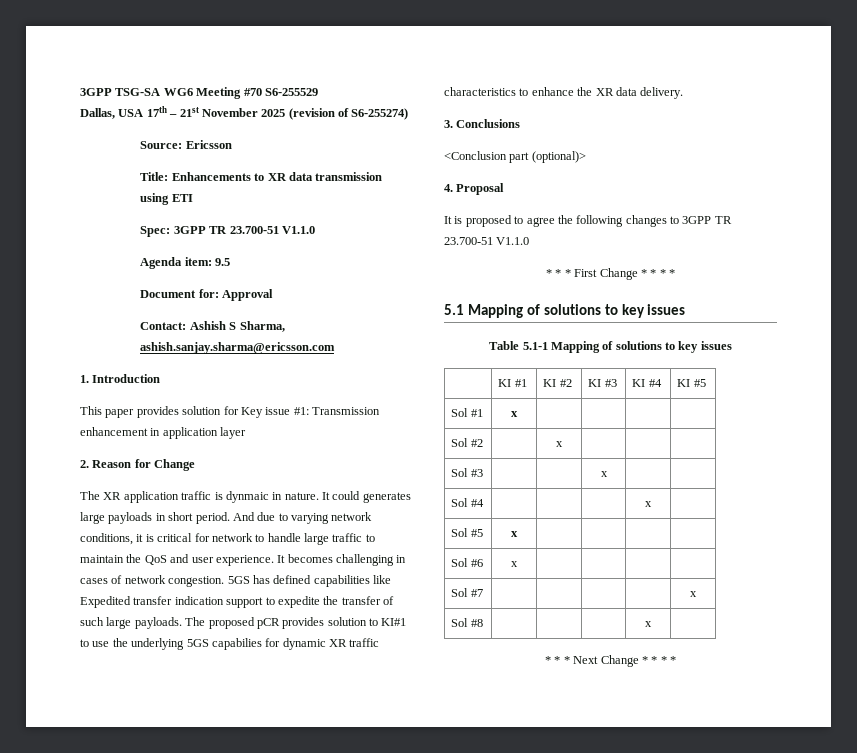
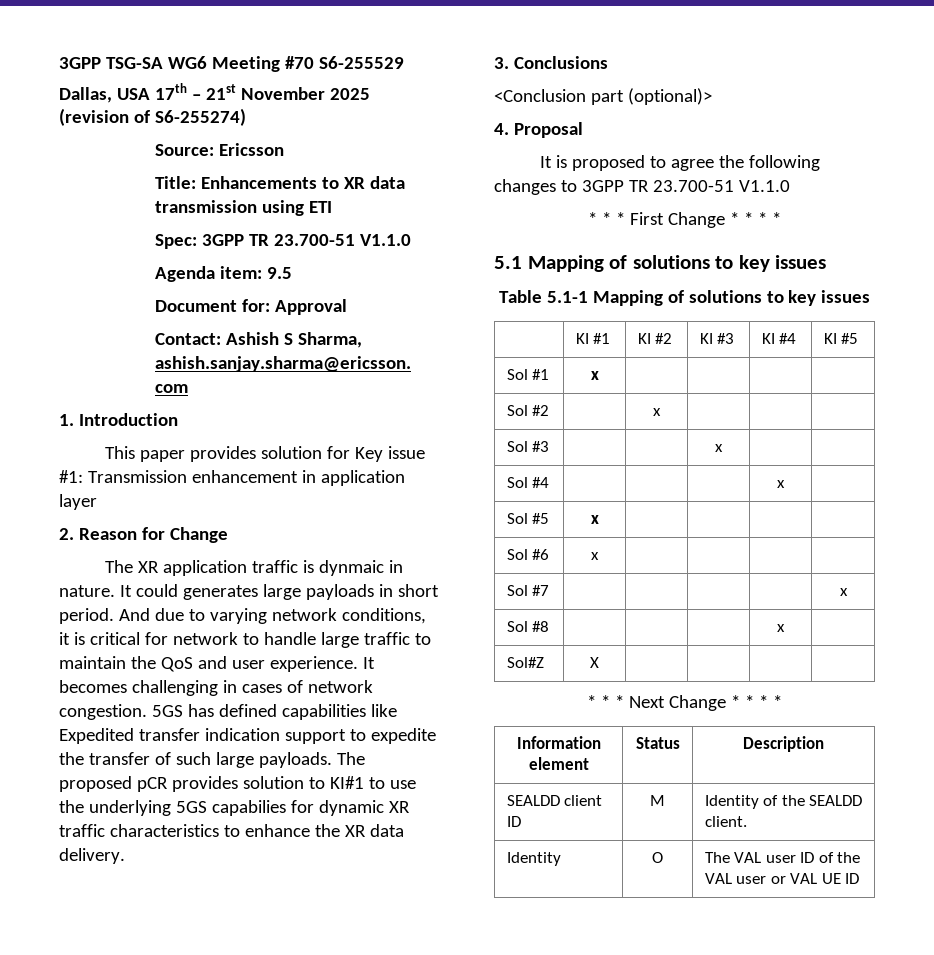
(652, 624) none -> [506,657,544,668] [590,657,599,668] // Sol#Z | X | | | |
(676, 660) none -> [516,736,601,749] [528,757,589,770] [635,737,680,749] [743,736,824,752] [506,795,603,806] [506,816,521,827] [650,795,665,806] [704,795,863,809] [704,816,747,827] [506,852,561,866] [652,852,663,863] [704,852,861,863] [704,873,860,884] // Information element | Status | Description // SEALDD client ID | M | Identity of the SEALDD client. // Identity | O | The VAL user ID of the VAL user or VAL UE ID

